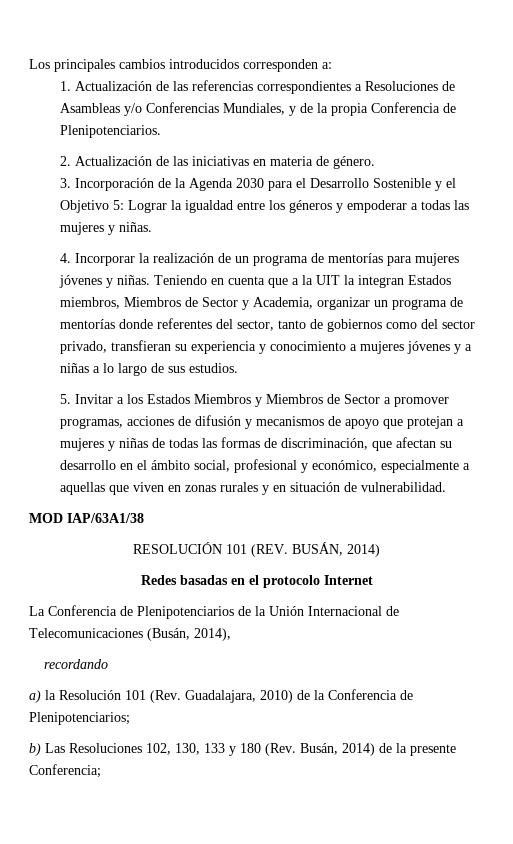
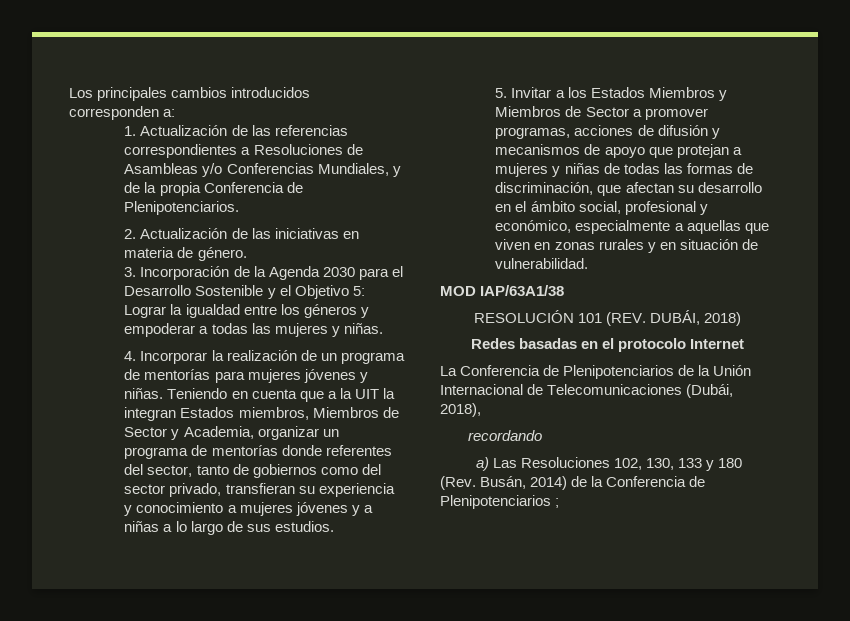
[292,542,380,557] BUSÁN, 2014) -> [650,310,742,326] DUBÁI, 2018)
[147,628,231,641] (Busán, 2014), -> [686,384,734,398] [440,403,481,417] (Dubái, 2018),
[45,689,413,703] [29,712,130,725] [29,743,41,756] la Resolución 101 (Rev. Guadalajara, 2010) de la Conferencia de Plenipotenciarios; // b) -> (489, 464) none
[410,744,456,756] [29,764,101,778] presente Conferencia; -> [606,476,706,487] [440,495,560,509] Conferencia de Plenipotenciarios ;

